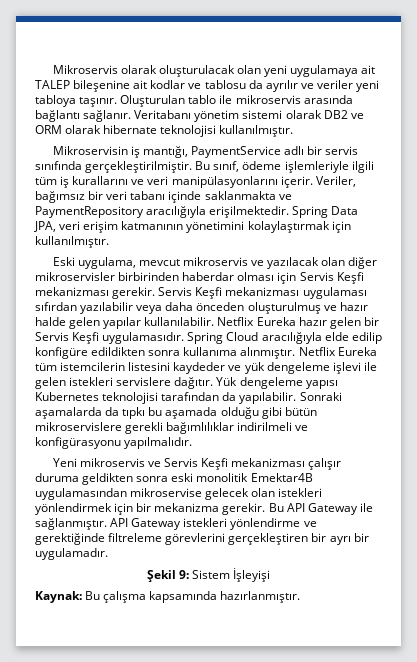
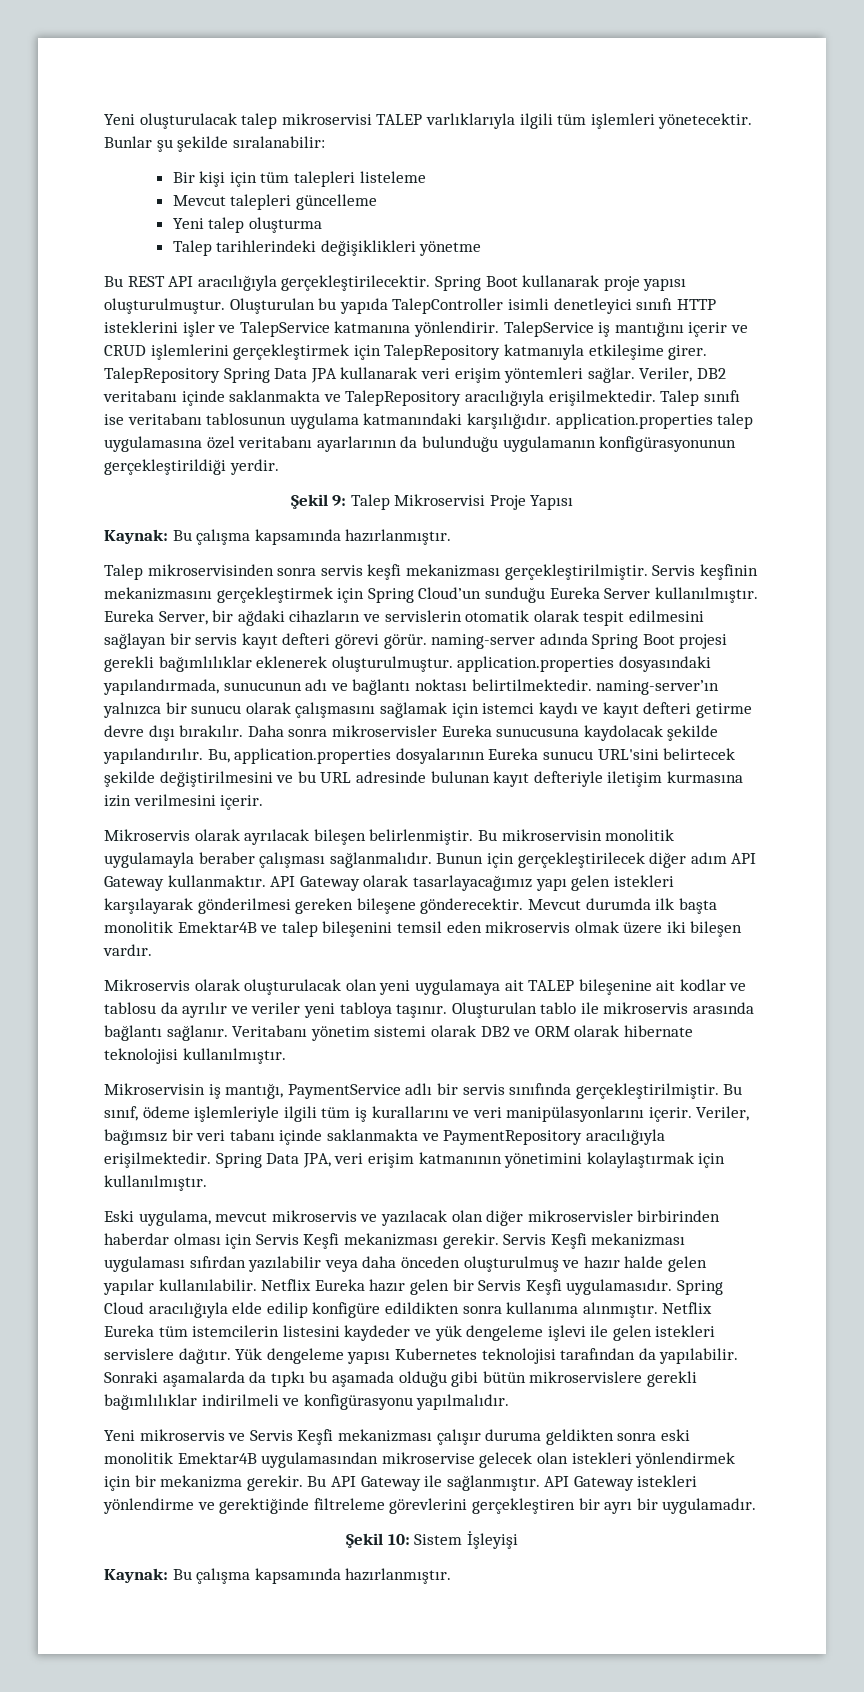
(52, 69) none -> [104,113,753,129] [104,136,325,152] [172,171,426,187] [172,194,377,210] [172,217,322,233] [172,240,482,256] [104,275,687,291] [104,298,716,314] [104,321,748,337] [104,344,708,360] [104,367,726,383] [103,390,740,406] [104,413,754,429] [104,436,737,452] [104,459,279,475] [290,494,574,510] [104,529,452,545] [104,564,758,580] [104,587,758,603] [104,610,704,626] [104,633,728,649] [104,656,711,672] [103,679,720,695] [103,702,753,718] [104,725,719,741] [103,748,736,764] [104,771,743,787] [104,794,264,810] [104,829,675,845] [104,852,757,868] [104,875,674,891] [104,898,717,914] [104,921,743,937] [103,944,152,956] Yeni oluşturulacak talep mikroservisi TALEP varlıklarıyla ilgili tüm işlemleri yönetecektir. Bunlar şu şekilde sıralanabilir: // Bir kişi için tüm talepleri listeleme // Mevcut talepleri güncelleme // Yeni talep oluşturma // Talep tarihlerindeki değişiklikleri yönetme // Bu REST API aracılığıyla gerçekleştirilecektir. Spring Boot kullanarak proje yapısı oluşturulmuştur. Oluşturulan bu yapıda TalepController isimli denetleyici sınıfı HTTP isteklerini işler ve TalepService katmanına yönlendirir. TalepService iş mantığını içerir ve CRUD işlemlerini gerçekleştirmek için TalepRepository katmanıyla etkileşime girer. TalepRepository Spring Data JPA kullanarak veri erişim yöntemleri sağlar. Veriler, DB2 veritabanı içinde saklanmakta ve TalepRepository aracılığıyla erişilmektedir. Talep sınıfı ise veritabanı tablosunun uygulama katmanındaki karşılığıdır. application.properties talep uygulamasına özel veritabanı ayarlarının da bulunduğu uygulamanın konfigürasyonunun gerçekleştirildiği yerdir. // Şekil 9: Talep Mikroservisi Proje Yapısı // Kaynak: Bu çalışma kapsamında hazırlanmıştır. // Talep mikroservisinden sonra servis keşfi mekanizması gerçekleştirilmiştir. Servis keşfinin mekanizmasını gerçekleştirmek için Spring Cloud’un sunduğu Eureka Server kullanılmıştır. Eureka Server, bir ağdaki cihazların ve servislerin otomatik olarak tespit edilmesini sağlayan bir servis kayıt defteri görevi görür. naming-server adında Spring Boot projesi gerekli bağımlılıklar eklenerek oluşturulmuştur. application.properties dosyasındaki yapılandırmada, sunucunun adı ve bağlantı noktası belirtilmektedir. naming-server’ın yalnızca bir sunucu olarak çalışmasını sağlamak için istemci kaydı ve kayıt defteri getirme devre dışı bırakılır. Daha sonra mikroservisler Eureka sunucusuna kaydolacak şekilde yapılandırılır. Bu, application.properties dosyalarının Eureka sunucu URL'sini belirtecek şekilde değiştirilmesini ve bu URL adresinde bulunan kayıt defteriyle iletişim kurmasına izin verilmesini içerir. // Mikroservis olarak ayrılacak bileşen belirlenmiştir. Bu mikroservisin monolitik uygulamayla beraber çalışması sağlanmalıdır. Bunun için gerçekleştirilecek diğer adım API Gateway kullanmaktır. API Gateway olarak tasarlayacağımız yapı gelen istekleri karşılayarak gönderilmesi gereken bileşene gönderecektir. Mevcut durumda ilk başta monolitik Emektar4B ve talep bileşenini temsil eden mikroservis olmak üzere iki bileşen vardır. //
[178,570,189,579] 9: -> [387,1534,410,1545] 10:

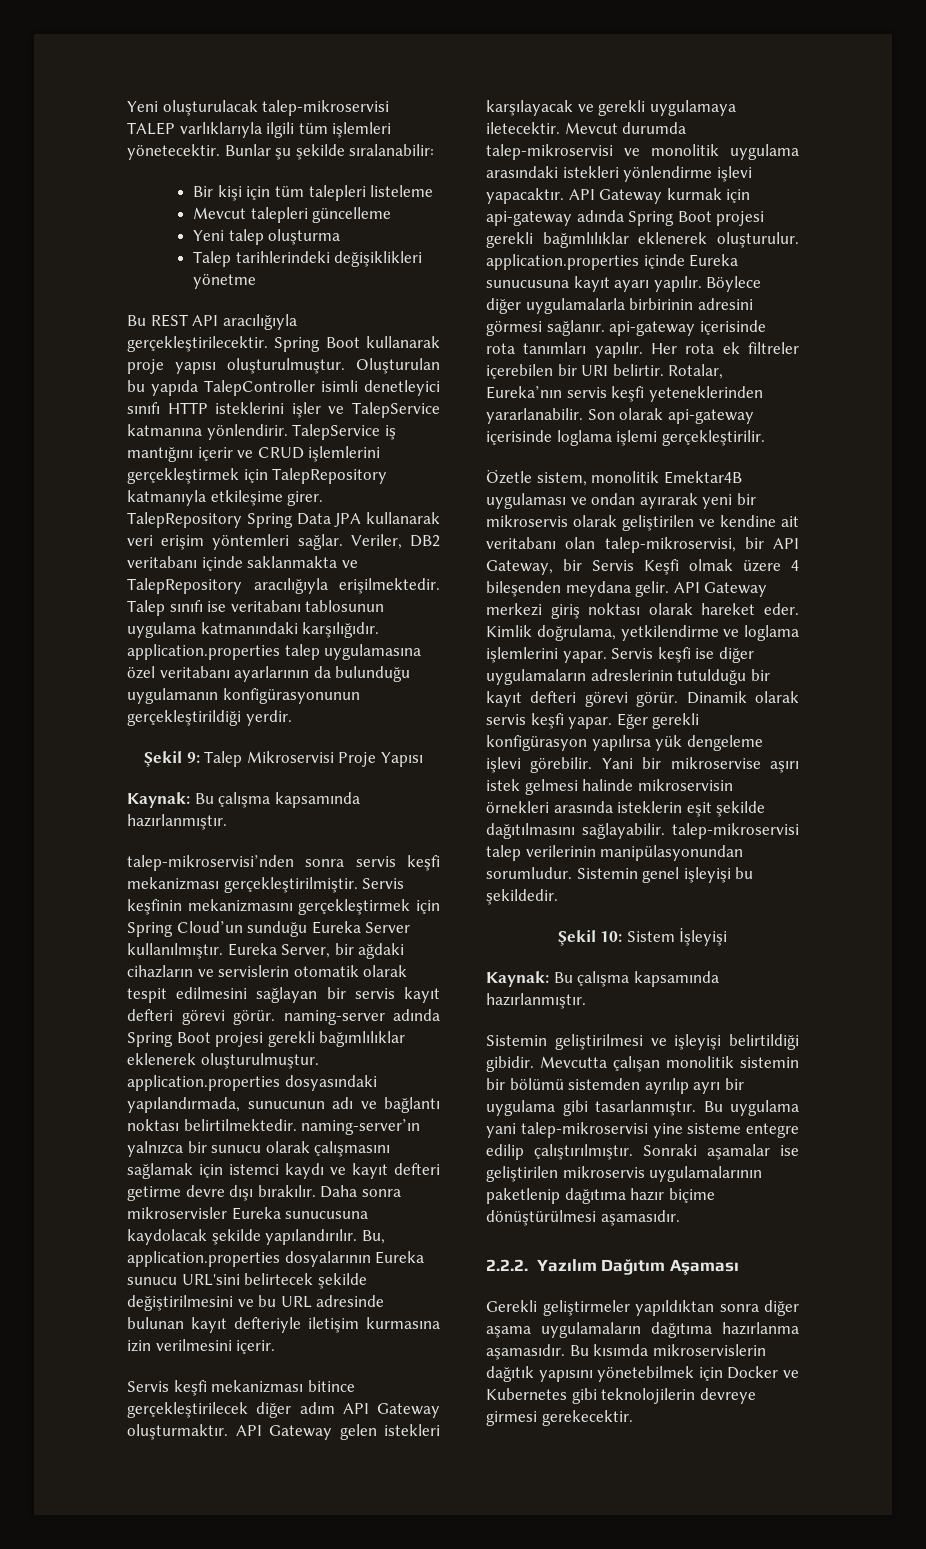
[241,113,372,129] talep mikroservisi -> [262,100,390,116] talep-mikroservisi
[104,564,274,580] Talep mikroservisinden -> [127,855,294,871] talep-mikroservisi’nden
[104,829,675,845] [104,852,514,868] Mikroservis olarak ayrılacak bileşen belirlenmiştir. Bu mikroservisin monolitik uygulamayla beraber çalışması sağlanmalıdır. Bunun için -> [127,1380,355,1396] Servis keşfi mekanizması bitince
[167,875,674,891] [104,898,717,914] [104,921,743,937] [103,944,152,956] [104,979,747,995] [104,1002,755,1018] [104,1025,693,1041] [104,1048,286,1064] [104,1083,743,1099] [104,1106,750,1122] [104,1129,665,1145] [104,1152,726,1168] [104,1175,207,1191] [104,1210,721,1226] [104,1233,686,1249] [104,1256,707,1272] [103,1279,723,1295] [104,1302,713,1318] [104,1325,716,1341] [104,1348,739,1364] [104,1371,697,1387] [104,1394,510,1410] [104,1429,690,1445] [104,1452,736,1468] [104,1475,698,1491] [103,1498,757,1514] kullanmaktır. API Gateway olarak tasarlayacağımız yapı gelen istekleri karşılayarak gönderilmesi gereken bileşene gönderecektir. Mevcut durumda ilk başta monolitik Emektar4B ve talep bileşenini temsil eden mikroservis olmak üzere iki bileşen vardır. // Mikroservis olarak oluşturulacak olan yeni uygulamaya ait TALEP bileşenine ait kodlar ve tablosu da ayrılır ve veriler yeni tabloya taşınır. Oluşturulan tablo ile mikroservis arasında bağlantı sağlanır. Veritabanı yönetim sistemi olarak DB2 ve ORM olarak hibernate teknolojisi kullanılmıştır. // Mikroservisin iş mantığı, PaymentService adlı bir servis sınıfında gerçekleştirilmiştir. Bu sınıf, ödeme işlemleriyle ilgili tüm iş kurallarını ve veri manipülasyonlarını içerir. Veriler, bağımsız bir veri tabanı içinde saklanmakta ve PaymentRepository aracılığıyla erişilmektedir. Spring Data JPA, veri erişim katmanının yönetimini kolaylaştırmak için kullanılmıştır. // Eski uygulama, mevcut mikroservis ve yazılacak olan diğer mikroservisler birbirinden haberdar olması için Servis Keşfi mekanizması gerekir. Servis Keşfi mekanizması uygulaması sıfırdan yazılabilir veya daha önceden oluşturulmuş ve hazır halde gelen yapılar kullanılabilir. Netflix Eureka hazır gelen bir Servis Keşfi uygulamasıdır. Spring Cloud aracılığıyla elde edilip konfigüre edildikten sonra kullanıma alınmıştır. Netflix Eureka tüm istemcilerin listesini kaydeder ve yük dengeleme işlevi ile gelen istekleri servislere dağıtır. Yük dengeleme yapısı Kubernetes teknolojisi tarafından da yapılabilir. Sonraki aşamalarda da tıpkı bu aşamada olduğu gibi bütün mikroservislere gerekli bağımlılıklar indirilmeli ve konfigürasyonu yapılmalıdır. // Yeni mikroservis ve Servis Keşfi mekanizması çalışır duruma geldikten sonra eski monolitik Emektar4B uygulamasından mikroservise gelecek olan istekleri yönlendirmek için bir mekanizma gerekir. Bu API Gateway ile sağlanmıştır. API Gateway istekleri yönlendirme ve gerektiğinde filtreleme görevlerini gerçekleştiren bir ayrı bir uygulamadır. -> [127,1424,440,1440] [486,100,736,116] [486,122,687,134] [486,144,799,160] [486,166,752,182] [486,188,751,204] [486,210,765,226] [486,232,799,248] [486,254,739,270] [486,276,762,292] [486,298,753,314] [486,320,766,336] [486,342,799,358] [486,364,724,379] [486,386,763,402] [486,408,754,424] [486,430,765,446] [486,470,742,486] [486,493,756,509] [486,515,799,531] [486,537,799,553] [486,559,799,575] [486,581,768,597] [486,603,799,619] [486,625,799,641] [486,647,754,663] [486,669,770,685] [486,691,799,707] [486,713,700,729] [486,735,763,751] [486,757,799,773] [486,779,733,795] [486,801,766,817] [486,823,799,839] [486,845,744,861] [486,867,754,883] [486,889,558,905] oluşturmaktır. API Gateway gelen istekleri karşılayacak ve gerekli uygulamaya iletecektir. Mevcut durumda talep-mikroservisi ve monolitik uygulama arasındaki istekleri yönlendirme işlevi yapacaktır. API Gateway kurmak için api-gateway adında Spring Boot projesi gerekli bağımlılıklar eklenerek oluşturulur. application.properties içinde Eureka sunucusuna kayıt ayarı yapılır. Böylece diğer uygulamalarla birbirinin adresini görmesi sağlanır. api-gateway içerisinde rota tanımları yapılır. Her rota ek filtreler içerebilen bir URI belirtir. Rotalar, Eureka’nın servis keşfi yeteneklerinden yararlanabilir. Son olarak api-gateway içerisinde loglama işlemi gerçekleştirilir. // Özetle sistem, monolitik Emektar4B uygulaması ve ondan ayırarak yeni bir mikroservis olarak geliştirilen ve kendine ait veritabanı olan talep-mikroservisi, bir API Gateway, bir Servis Keşfi olmak üzere 4 bileşenden meydana gelir. API Gateway merkezi giriş noktası olarak hareket eder. Kimlik doğrulama, yetkilendirme ve loglama işlemlerini yapar. Servis keşfi ise diğer uygulamaların adreslerinin tutulduğu bir kayıt defteri görevi görür. Dinamik olarak servis keşfi yapar. Eğer gerekli konfigürasyon yapılırsa yük dengeleme işlevi görebilir. Yani bir mikroservise aşırı istek gelmesi halinde mikroservisin örnekleri arasında isteklerin eşit şekilde dağıtılmasını sağlayabilir. talep-mikroservisi talep verilerinin manipülasyonundan sorumludur. Sistemin genel işleyişi bu şekildedir.
(452, 1576) none -> [486,1034,799,1050] [486,1056,799,1072] [486,1078,744,1094] [486,1100,799,1116] [486,1122,799,1138] [486,1144,799,1160] [486,1166,763,1182] [486,1188,715,1204] [486,1210,680,1226] [486,1259,739,1275] [486,1300,799,1316] [486,1322,799,1338] [486,1344,766,1360] [486,1366,799,1382] [486,1388,756,1404] [486,1410,633,1426] // Sistemin geliştirilmesi ve işleyişi belirtildiği gibidir. Mevcutta çalışan monolitik sistemin bir bölümü sistemden ayrılıp ayrı bir uygulama gibi tasarlanmıştır. Bu uygulama yani talep-mikroservisi yine sisteme entegre edilip çalıştırılmıştır. Sonraki aşamalar ise geliştirilen mikroservis uygulamalarının paketlenip dağıtıma hazır biçime dönüştürülmesi aşamasıdır. // 2.2.2. Yazılım Dağıtım Aşaması // Gerekli geliştirmeler yapıldıktan sonra diğer aşama uygulamaların dağıtıma hazırlanma aşamasıdır. Bu kısımda mikroservislerin dağıtık yapısını yönetebilmek için Docker ve Kubernetes gibi teknolojilerin devreye girmesi gerekecektir.

